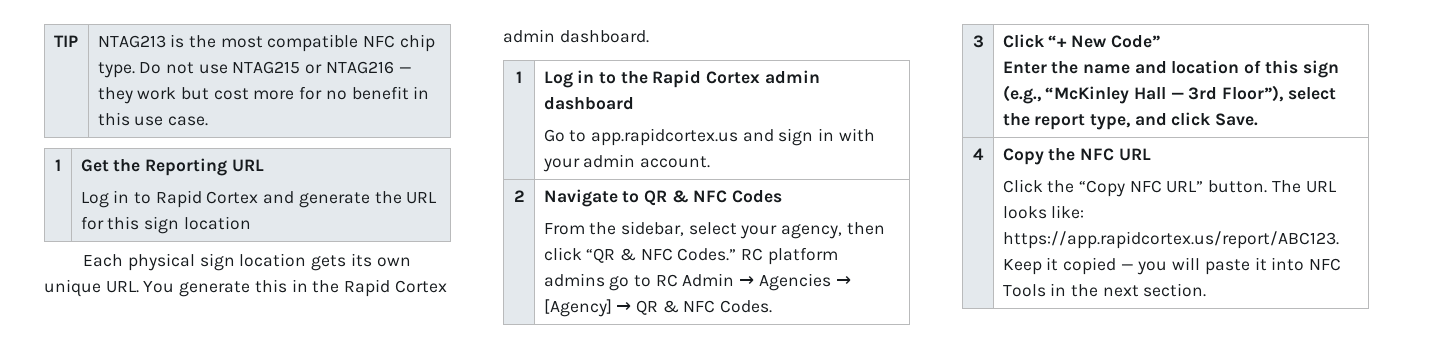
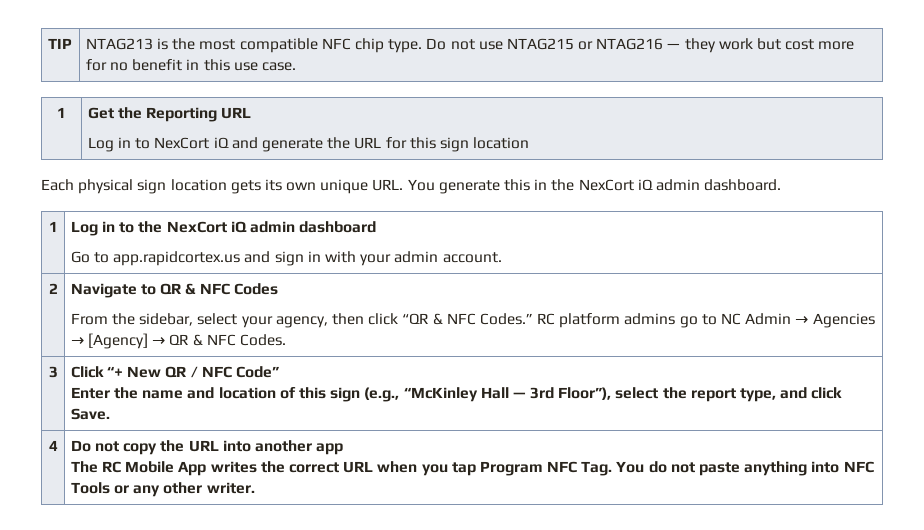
[155,190,259,208] Rapid Cortex -> [154,137,229,149] NexCort iQ
[344,279,447,297] Rapid Cortex -> [578,179,653,191] NexCort iQ
[652,70,761,88] Rapid Cortex -> [166,221,247,233] NexCort iQ
[655,274,678,287] RC -> [720,313,741,325] NC
(1106, 41) none -> [165,366,232,378] QR / NFC
[1002,148,1151,165] [1002,179,1337,197] [1002,205,1085,219] [1002,231,1339,249] [1002,257,1342,275] [1002,283,1207,297] Copy the NFC URL // Click the “Copy NFC URL” button. The URL looks like: https://app.rapidcortex.us/report/ABC123. Keep it copied — you will paste it into NFC Tools in the next section. -> [70,440,344,455] [70,461,874,476] [70,482,255,497] Do not copy the URL into another app // The RC Mobile App writes the correct URL when you tap Program NFC Tag. You do not paste anything into NFC Tools or any other writer.

